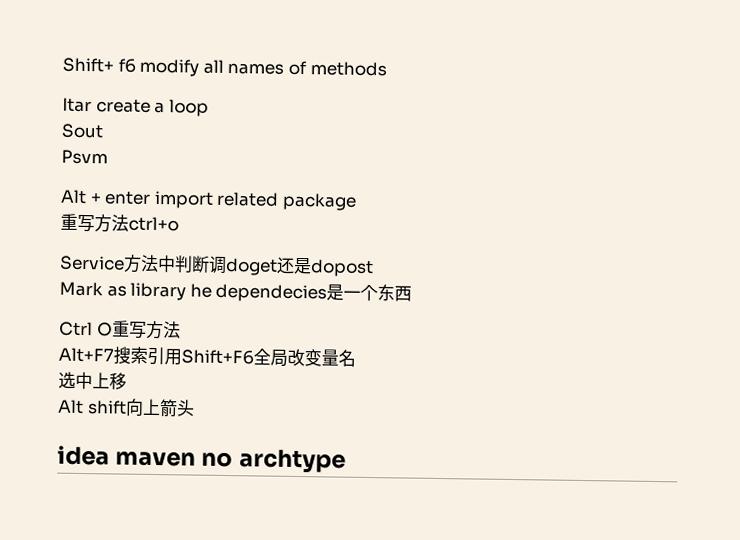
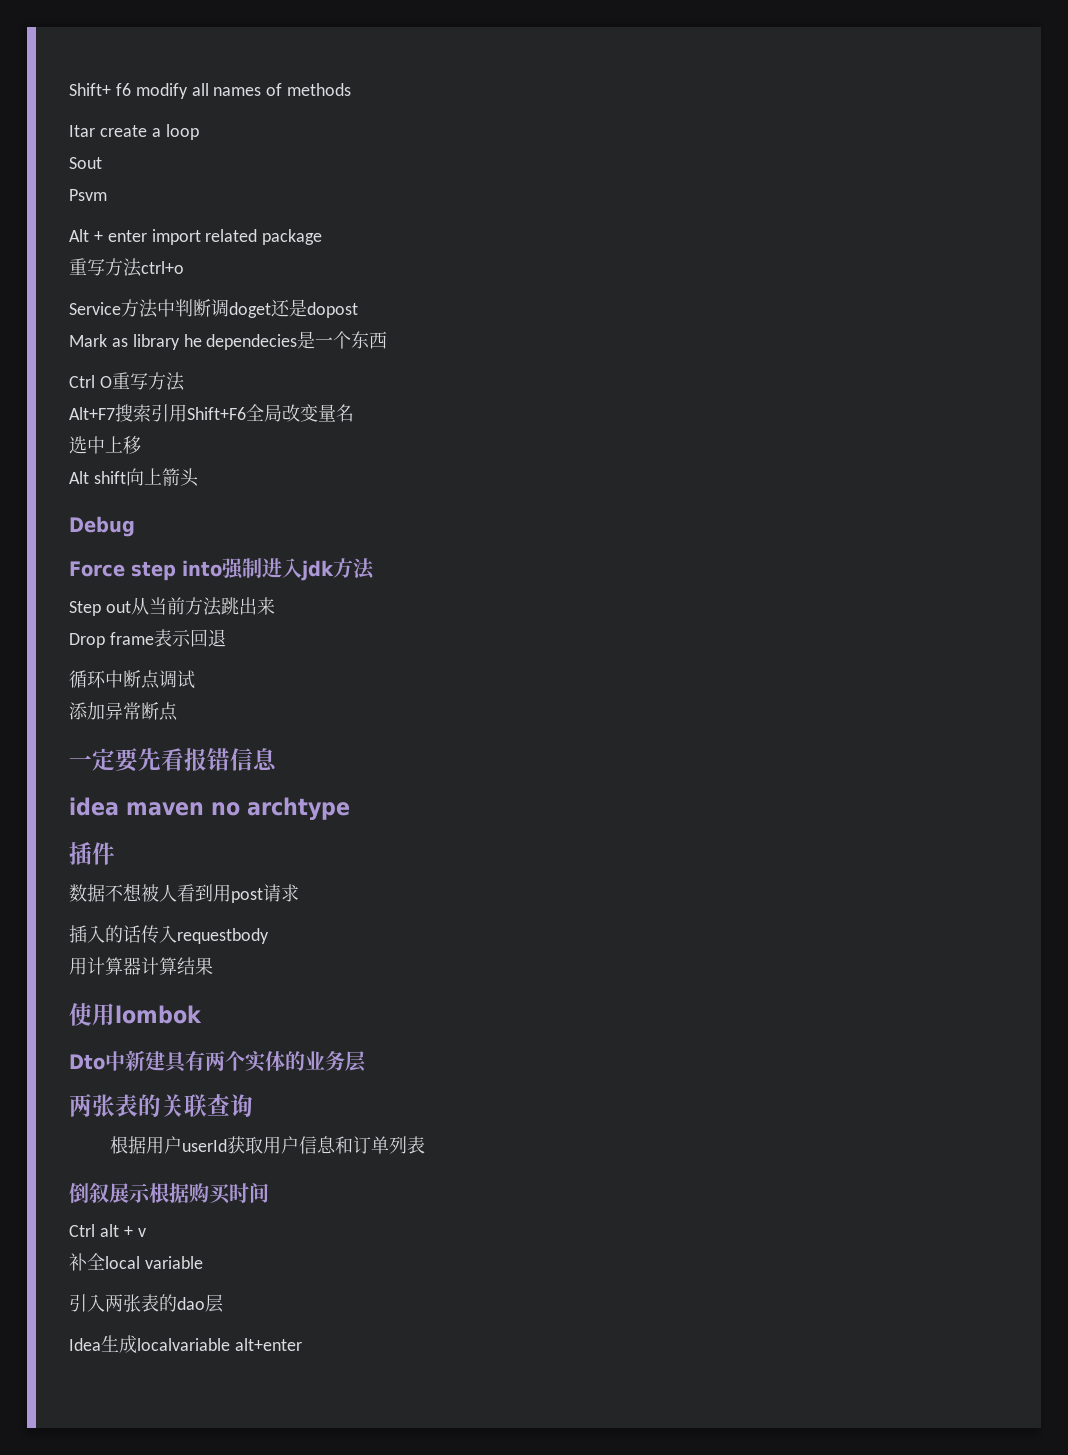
[57,445,346,473] idea maven no archtype -> [69,516,135,537] [69,558,375,581] [69,597,275,616] [69,629,226,648] [69,670,195,689] [69,702,178,721] [69,748,277,772] [69,797,350,820] [69,842,115,865] [69,883,299,903] [69,925,269,944] [69,957,213,975] [69,1003,202,1026] [69,1050,366,1073] [69,1094,253,1117] [110,1136,426,1154] [69,1182,269,1204] [69,1224,146,1237] [69,1253,203,1271] [69,1294,223,1313] [69,1335,302,1353] Debug // Force step into强制进入jdk方法 // Step out从当前方法跳出来 // Drop frame表示回退 // 循环中断点调试 // 添加异常断点 // 一定要先看报错信息 // idea maven no archtype // 插件 // 数据不想被人看到用post请求 // 插入的话传入requestbody // 用计算器计算结果 // 使用lombok // Dto中新建具有两个实体的业务层 // 两张表的关联查询 // 根据用户userId获取用户信息和订单列表 // 倒叙展示根据购买时间 // Ctrl alt + v // 补全local variable // 引入两张表的dao层 // Idea生成localvariable alt+enter

